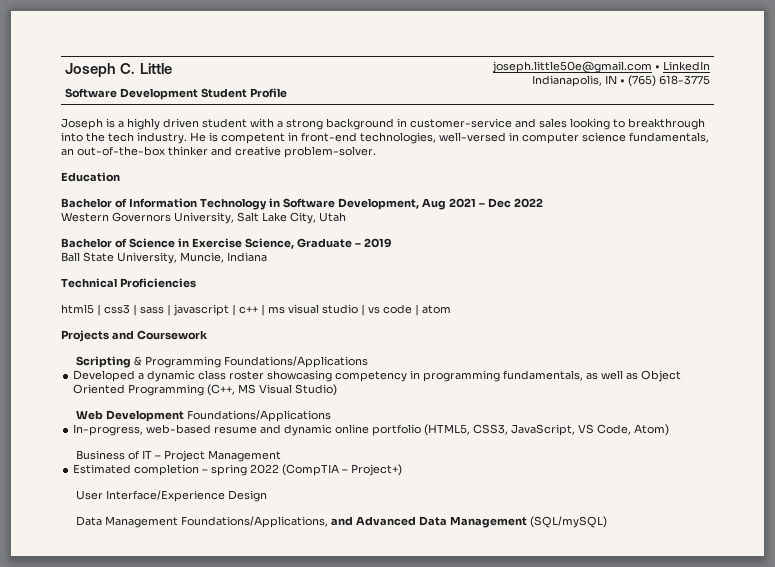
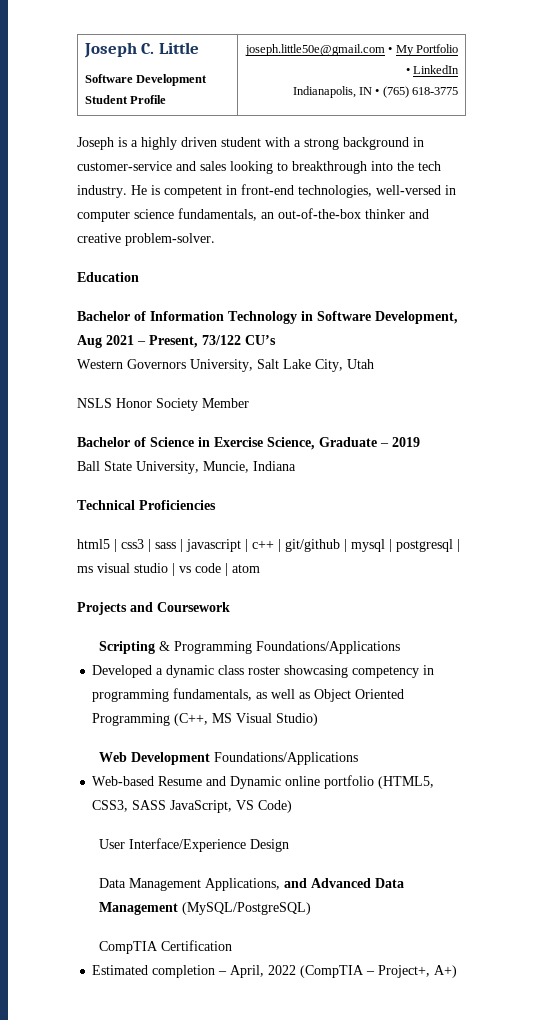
(660, 67) none -> [395,44,458,56] [405,68,410,74] My Portfolio •
[488,198,543,208] Dec 2022 -> [149,335,276,348] Present, 73/122 CU’s
(346, 217) none -> [77,398,249,411] // NSLS Honor Society Member
(265, 310) none -> [285,539,460,552] git/github | mysql | postgresql |
[73,424,333,436] In-progress, web-based resume and dynamic -> [92,776,282,789] Web-based Resume and Dynamic
(509, 429) none -> [132,800,167,810] SASS
[597,424,670,436] [75,450,281,462] [73,464,403,476] Code, Atom) // Business of IT – Project Management // Estimated completion – spring 2022 (CompTIA – Project+) -> [258,800,293,813] Code)
[180,516,328,528] Foundations/Applications, -> [205,878,281,891] Applications,
[529,516,607,528] (SQL/mySQL) -> [182,902,312,915] [99,940,233,954] [92,965,458,978] (MySQL/PostgreSQL) // CompTIA Certification // Estimated completion – April, 2022 (CompTIA – Project+, A+)

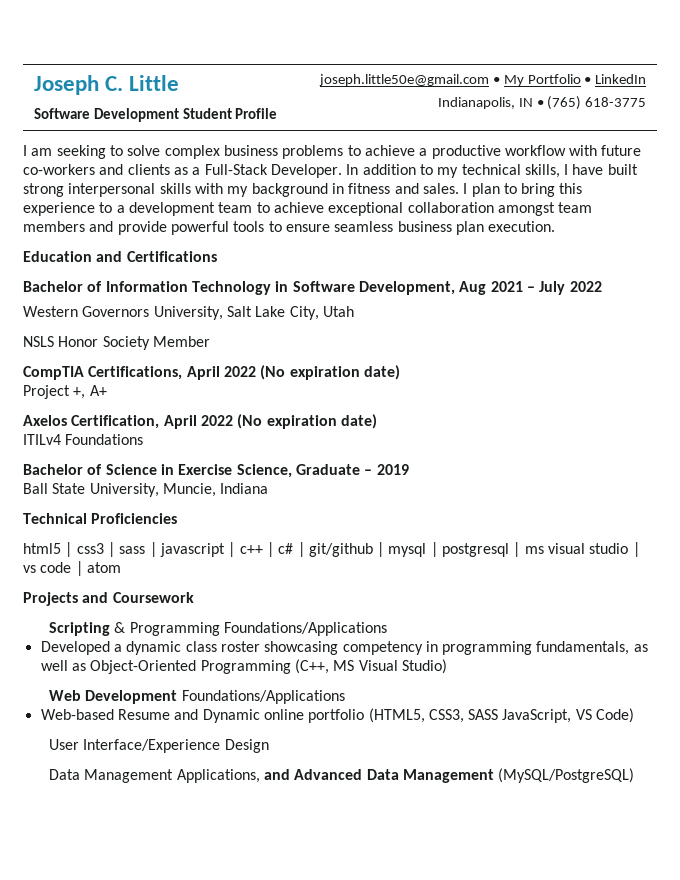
[77,137,424,150] [77,161,441,174] [77,184,456,198] [77,208,429,222] [77,233,215,246] Joseph is a highly driven student with a strong background in customer-service and sales looking to breakthrough into the tech industry. He is competent in front-end technologies, well-versed in computer science fundamentals, an out-of-the-box thinker and creative problem-solver. -> [23,145,642,159] [23,164,638,178] [23,183,583,197] [23,202,593,216] [23,221,556,235] I am seeking to solve complex business problems to achieve a productive workflow with future co-workers and clients as a Full-Stack Developer. In addition to my technical skills, I have built strong interpersonal skills with my background in fitness and sales. I plan to bring this experience to a development team to achieve exceptional collaboration amongst team members and provide powerful tools to ensure seamless business plan execution.
(139, 277) none -> [96,251,217,262] and Certifications
[149,335,276,348] Present, 73/122 CU’s -> [539,281,602,295] July 2022
(249, 403) none -> [23,365,400,380] [23,385,107,399] [23,414,377,429] [23,434,144,445] // CompTIA Certifications, April 2022 (No expiration date) // Project +, A+ // Axelos Certification, April 2022 (No expiration date) // ITILv4 Foundations
(281, 545) none -> [278,542,305,557] c# |
[314,689,405,702] Object Oriented -> [90,660,197,674] Object-Oriented
[99,940,233,954] [92,965,458,978] // CompTIA Certification // Estimated completion – April, 2022 (CompTIA – Project+, A+) -> (635, 775) none

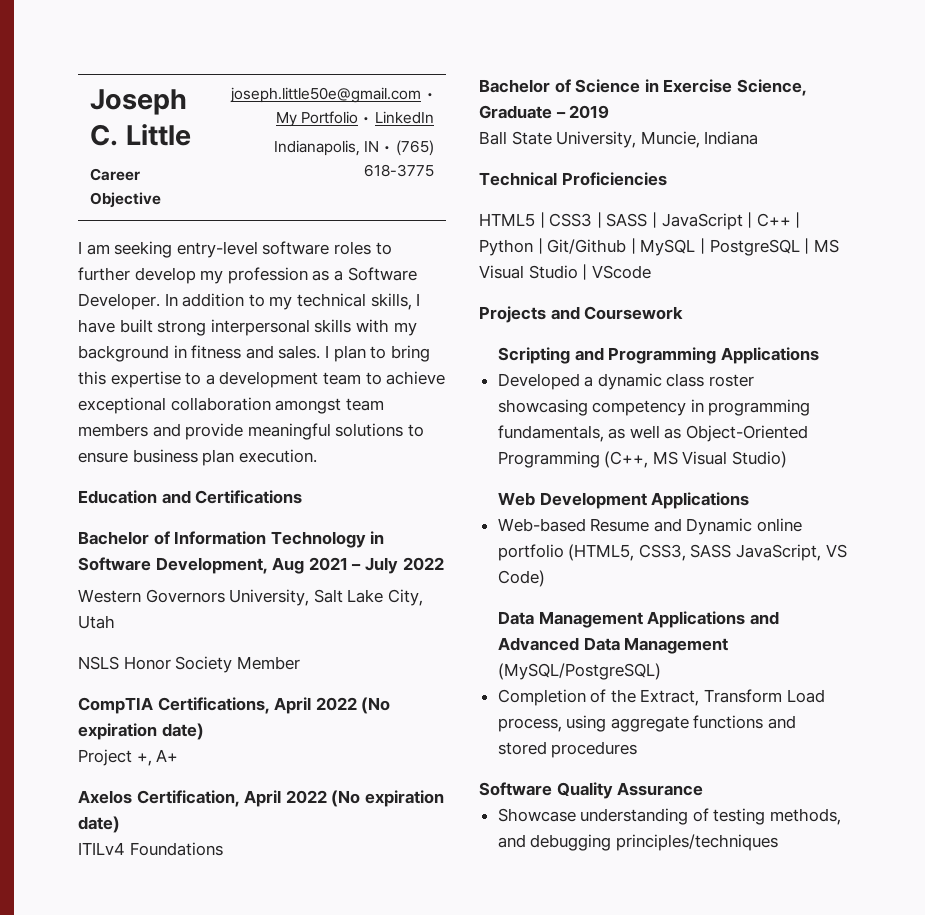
[33,108,278,122] Software Development Student Profile -> [90,168,141,181] [90,192,162,208] Career Objective
[109,145,642,159] [23,164,170,175] to solve complex business problems to achieve a productive workflow with future co-workers and clients -> [176,241,392,258] [78,267,308,284] entry-level software roles to further develop my profession
[204,164,268,175] Full-Stack -> [347,267,417,281] Software
[23,202,95,216] experience -> [110,371,181,388] expertise
[170,221,265,235] powerful tools -> [247,423,404,440] meaningful solutions
[334,221,394,232] seamless -> (128, 457) none
[23,542,640,557] [23,561,121,576] html5 | css3 | sass | javascript | c++ | c# | git/github | mysql | postgresql | ms visual studio | vs code | atom -> [479,212,801,230] [479,238,839,256] [479,264,651,280] HTML5 | CSS3 | SASS | JavaScript | C++ | Python | Git/Github | MySQL | PostgreSQL | MS Visual Studio | VScode
[114,622,387,636] & Programming Foundations/Applications -> [574,347,819,364] and Programming Applications
[181,690,345,704] Foundations/Applications -> [651,492,750,509] Applications
[48,739,269,753] [48,769,260,783] // User Interface/Experience Design // Data Management Applications, -> [498,611,746,628] // Data Management Applications
(635, 775) none -> [497,689,825,706] [497,715,797,732] [497,741,638,758] [479,782,704,799] [497,808,842,825] [497,834,778,851] // Completion of the Extract, Transform Load process, using aggregate functions and stored procedures // Software Quality Assurance // Showcase understanding of testing methods, and debugging principles/techniques

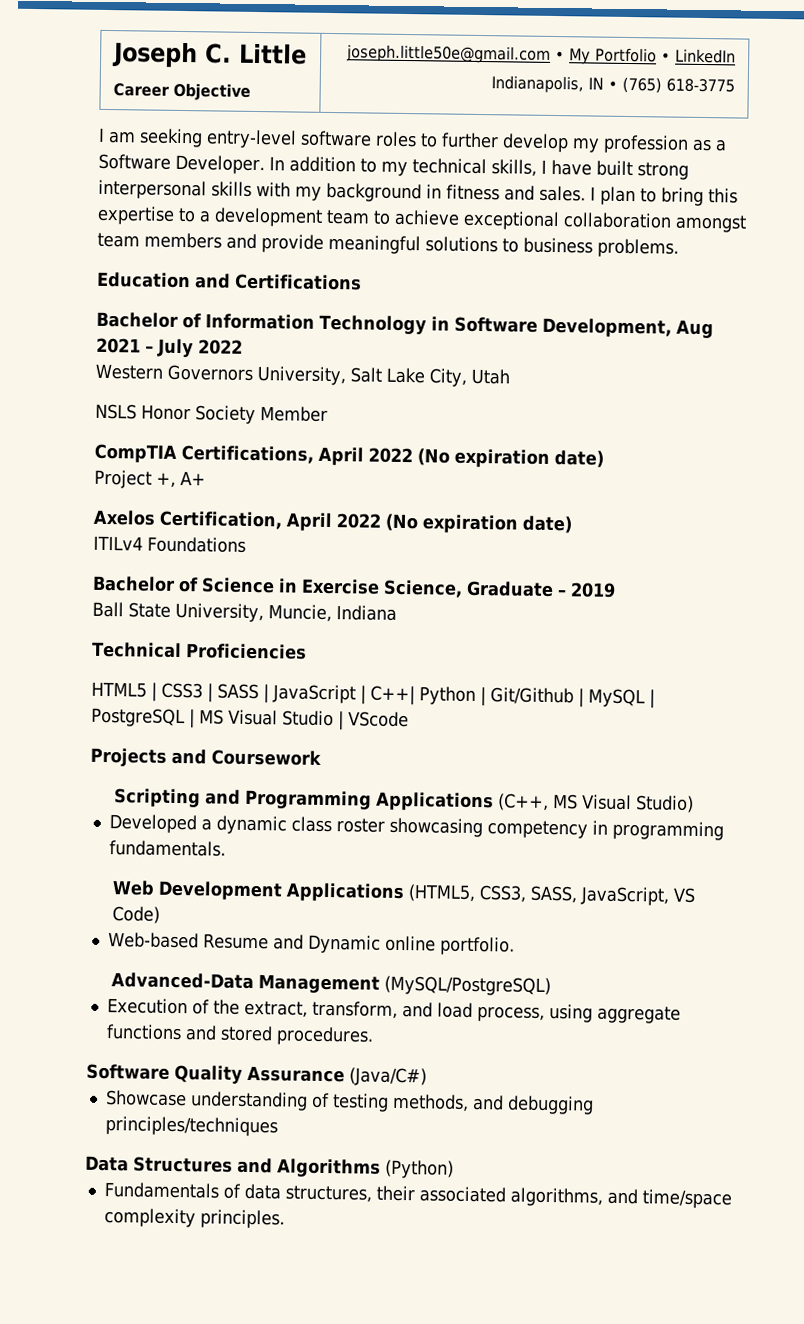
[78,449,317,466] ensure business plan execution. -> [523,237,679,258] business problems.
[756,212,801,228] C++ | -> [370,685,415,706] C++|
(819, 355) none -> [498,793,695,813] (C++, MS Visual Studio)
[497,425,809,442] [497,451,788,468] [498,492,750,509] fundamentals, as well as Object-Oriented Programming (C++, MS Visual Studio) // Web Development Applications -> [108,840,226,857] [112,880,696,906] [112,906,161,924] fundamentals. // Web Development Applications (HTML5, CSS3, SASS, JavaScript, VS Code)
[497,544,847,561] [497,570,545,587] [498,611,779,628] [498,637,620,651] portfolio (HTML5, CSS3, SASS JavaScript, VS Code) // Data Management Applications and Advanced Data -> [439,936,515,956] [111,972,255,990] portfolio. // Advanced-Data
[497,689,586,706] Completion -> [106,998,188,1015] Execution
[640,689,825,706] Extract, Transform Load -> [243,1000,473,1019] extract, transform, and load
[551,741,638,758] procedures -> [275,1026,374,1046] procedures.
(704, 789) none -> [349,1067,427,1087] (Java/C#)
(778, 842) none -> [85,1155,454,1179] [103,1182,732,1209] [103,1208,285,1229] // Data Structures and Algorithms (Python) // Fundamentals of data structures, their associated algorithms, and time/space complexity principles.

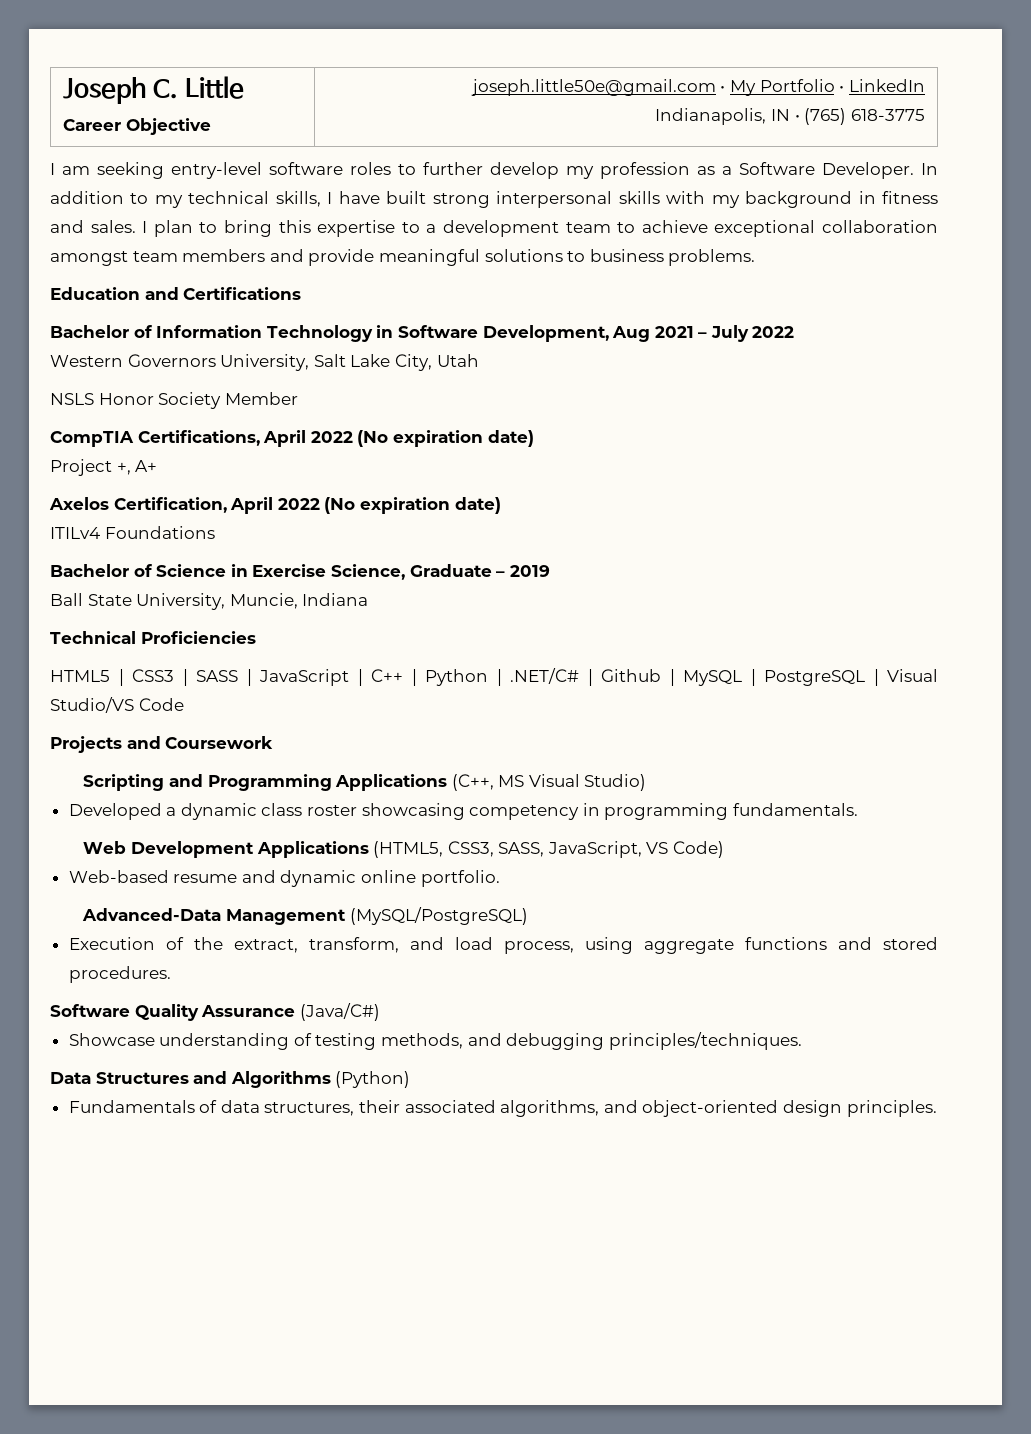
[370,685,574,707] C++| Python | Git/Github -> [371,668,661,686] C++ | Python | .NET/C# | Github
[199,709,409,731] MS Visual Studio | VScode -> [887,669,938,682] [50,697,184,713] Visual Studio/VS Code
[202,933,381,954] Resume and Dynamic -> [173,870,357,887] resume and dynamic
[104,1116,278,1137] principles/techniques -> [608,1032,802,1050] principles/techniques.
[641,1189,732,1209] [103,1208,196,1228] time/space complexity -> [642,1100,843,1117] object-oriented design

